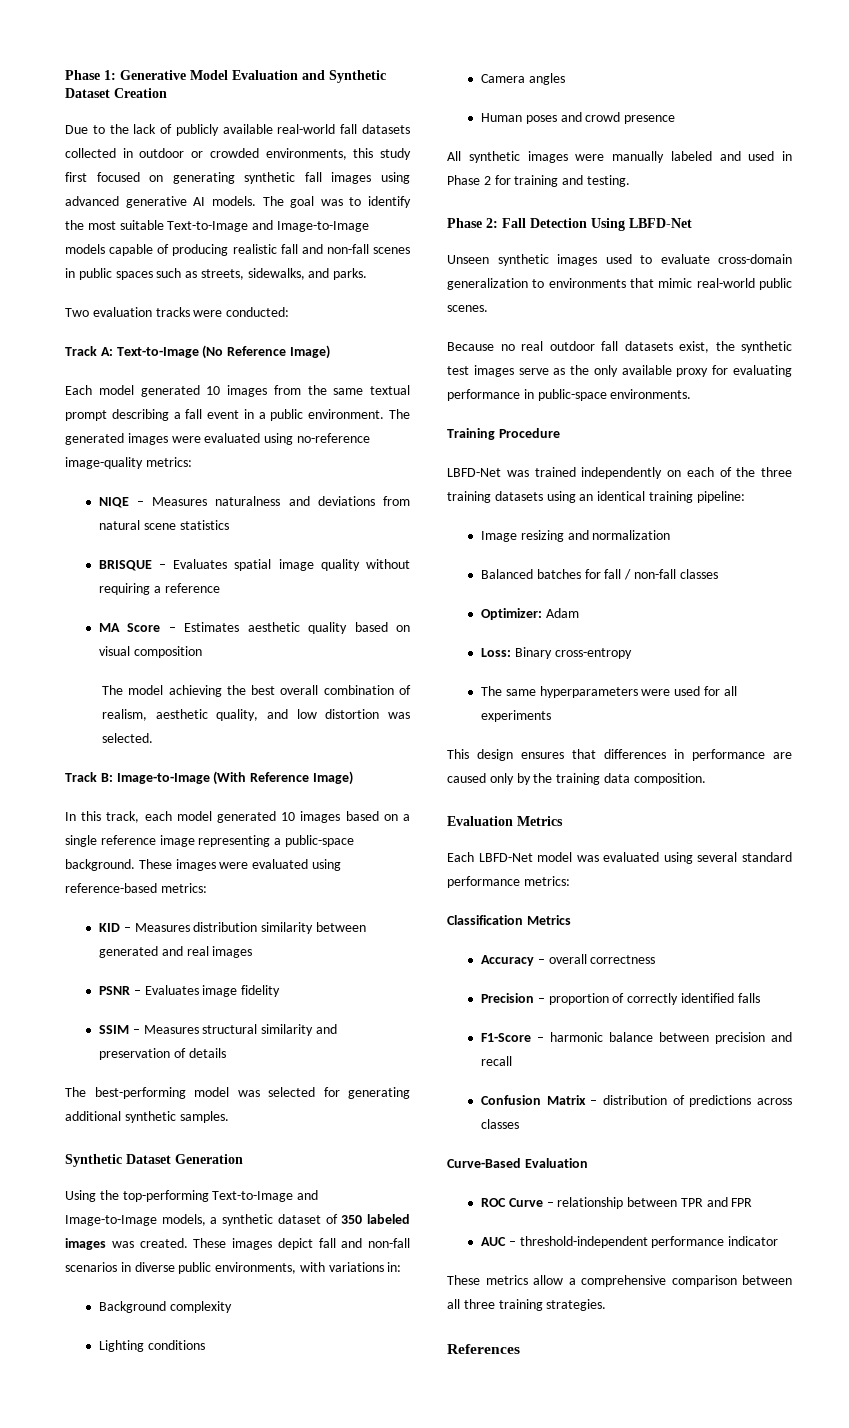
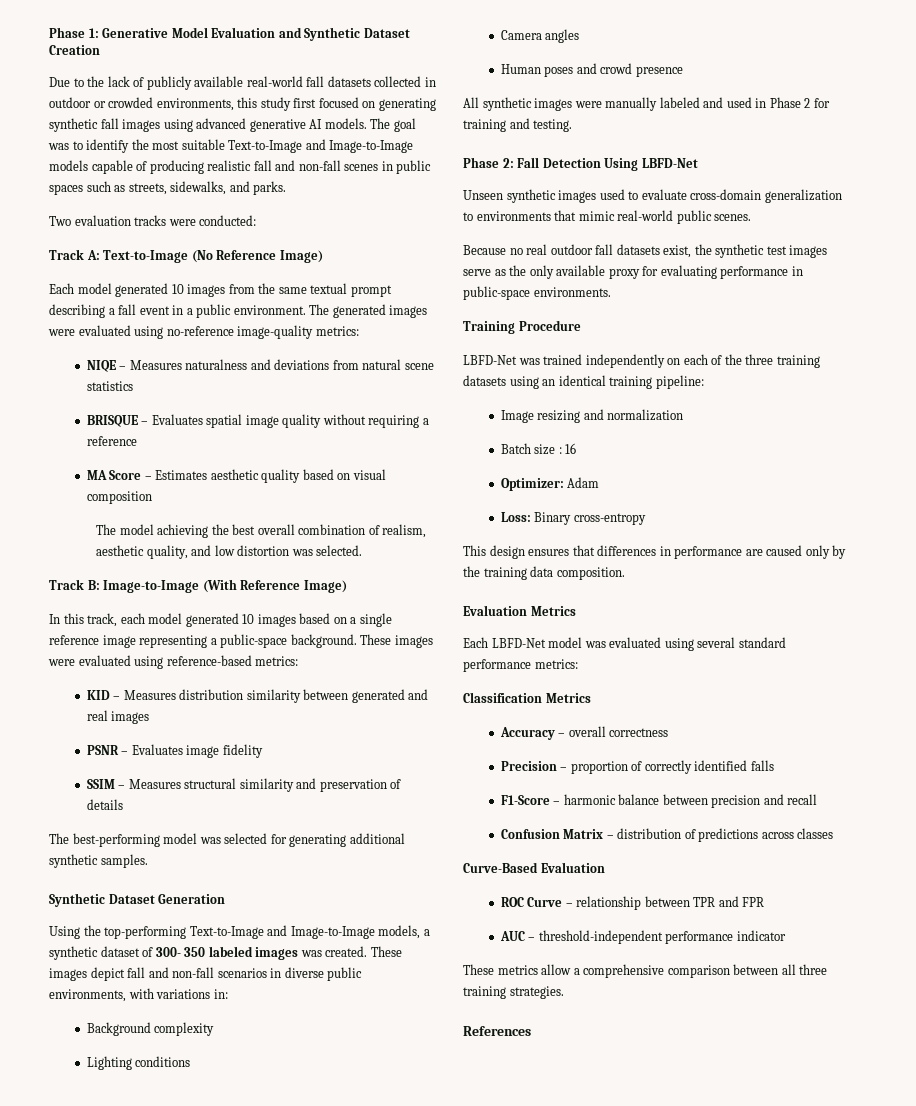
(338, 1219) none -> [155,947,181,957] 300-
[480,569,718,580] Balanced batches for fall / non-fall classes -> [500,443,577,455] Batch size : 16
[480,686,737,698] [480,710,551,722] // The same hyperparameters were used for all experiments -> (646, 519) none

